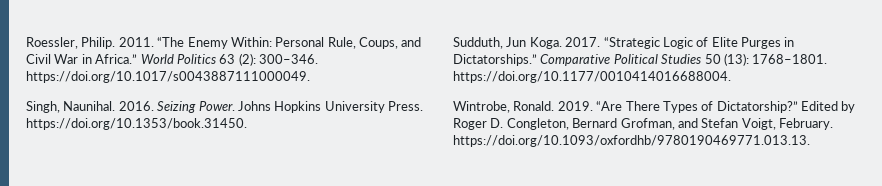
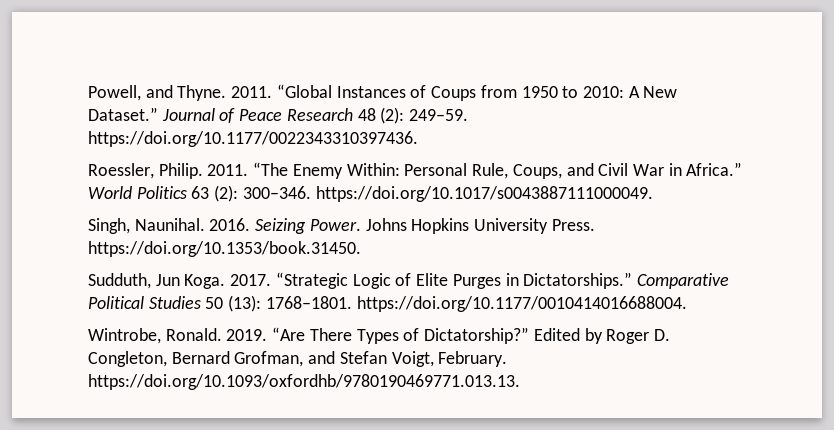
(26, 43) none -> [88,84,678,101] [88,107,469,124] [88,131,418,147] Powell, and Thyne. 2011. “Global Instances of Coups from 1950 to 2010: A New Dataset.” Journal of Peace Research 48 (2): 249–59. https://doi.org/10.1177/0022343310397436. //

